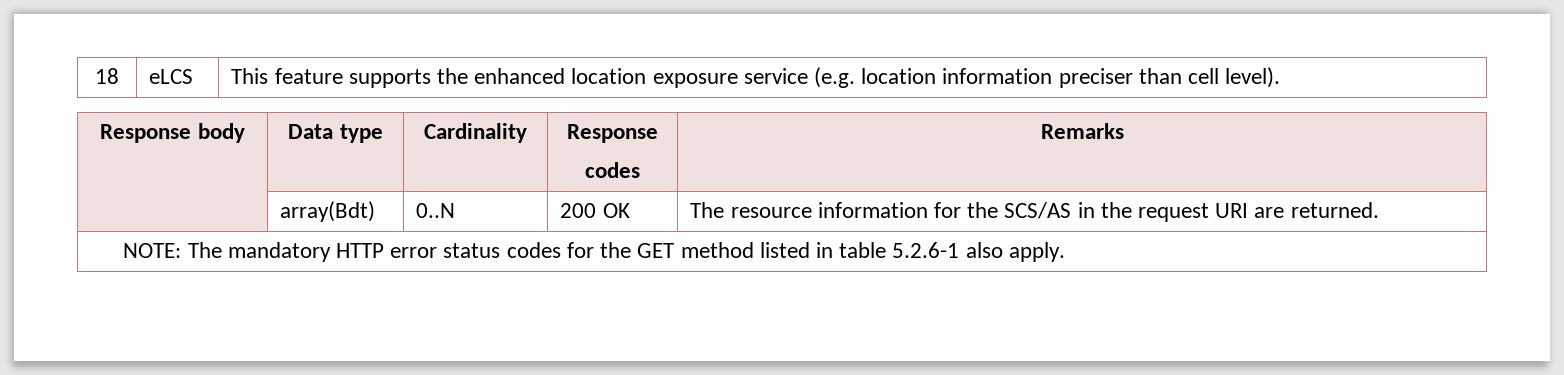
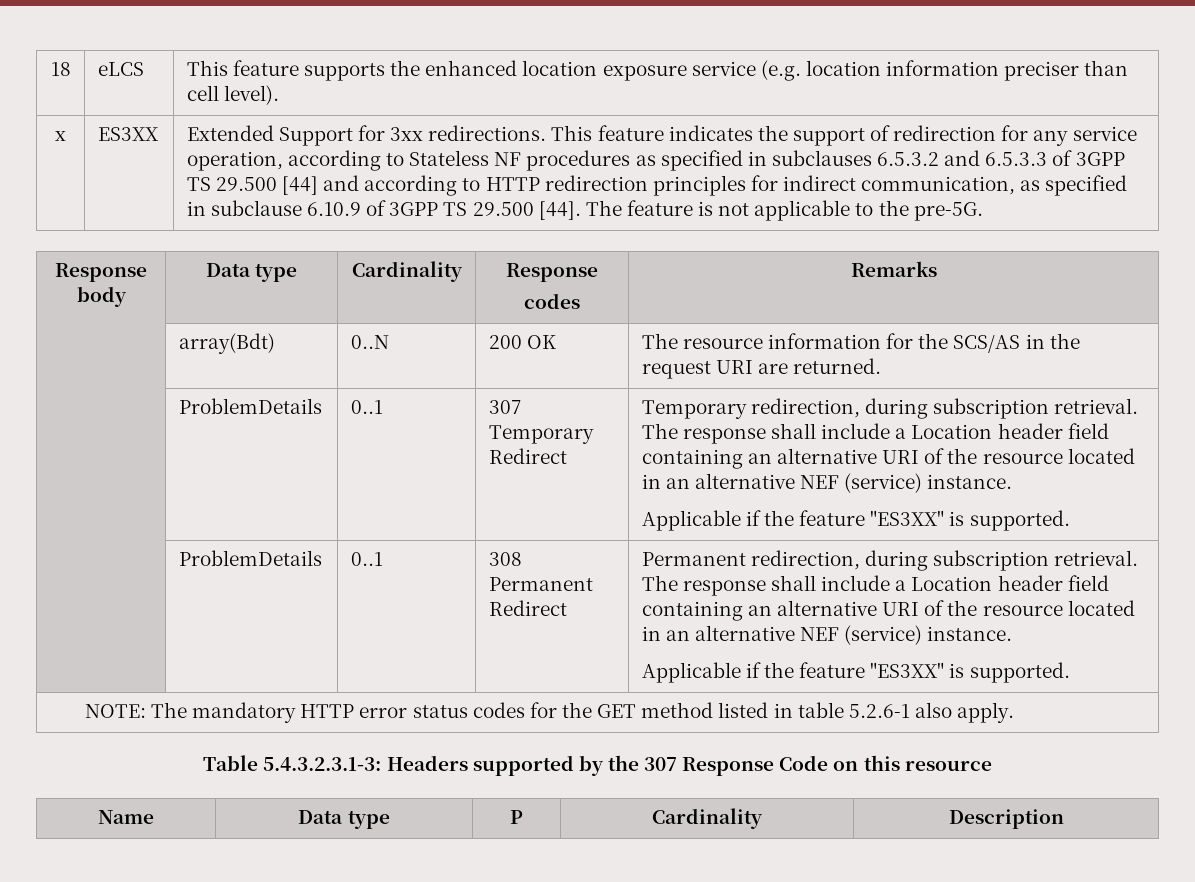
(1281, 77) none -> [55,131,66,141] [97,127,158,141] [186,125,1137,146] [186,150,1125,171] [186,175,1128,196] [186,200,983,221] // x | ES3XX | Extended Support for 3xx redirections. This feature indicates the support of redirection for any service operation, according to Stateless NF procedures as specified in subclauses 6.5.3.2 and 6.5.3.3 of 3GPP TS 29.500 [44] and according to HTTP redirection principles for indirect communication, as specified in subclause 6.10.9 of 3GPP TS 29.500 [44]. The feature is not applicable to the pre-5G.
(1379, 210) none -> [178,398,322,414] [350,400,383,414] [488,400,521,414] [488,425,594,444] [488,448,567,464] [641,398,1139,419] [641,423,1109,444] [641,448,1135,469] [641,473,1013,493] [641,510,1070,531] [178,550,322,566] [350,552,383,566] [488,552,522,566] [488,577,593,591] [488,600,567,616] [641,550,1139,571] [641,575,1109,596] [641,600,1135,621] [641,625,1013,645] [641,662,1070,683] // | ProblemDetails | 0..1 | 307 Temporary Redirect | Temporary redirection, during subscription retrieval. The response shall include a Location header field containing an alternative URI of the resource located in an alternative NEF (service) instance. // Applicable if the feature "ES3XX" is supported. // | ProblemDetails | 0..1 | 308 Permanent Redirect | Permanent redirection, during subscription retrieval. The response shall include a Location header field containing an alternative URI of the resource located in an alternative NEF (service) instance. // Applicable if the feature "ES3XX" is supported.
(1065, 252) none -> [203,755,992,776] [98,810,154,824] [298,810,390,829] [510,810,523,824] [652,808,763,829] [948,809,1064,829] // Table 5.4.3.2.3.1-3: Headers supported by the 307 Response Code on this resource // Name | Data type | P | Cardinality | Description

